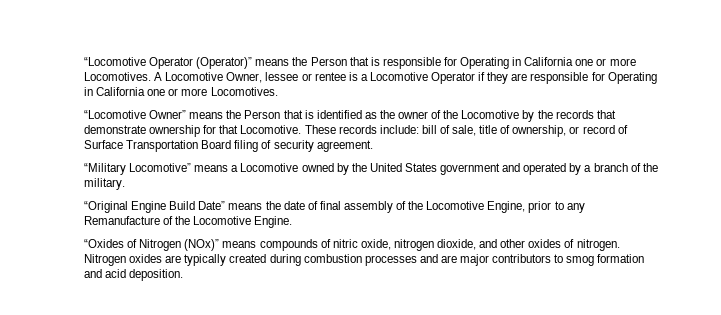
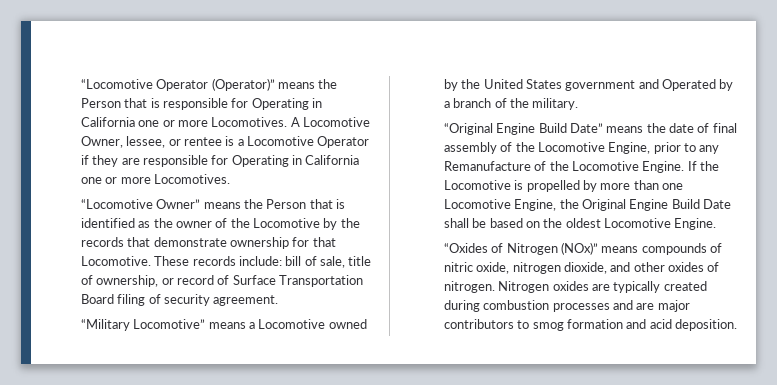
[265,72,299,81] lessee -> [126,136,166,148] lessee,
[523,163,567,175] operated -> [662,79,717,91] Operated
(293, 222) none -> [687,161,720,171] [443,180,684,192] [443,199,732,211] [443,218,717,230] If the Locomotive is propelled by more than one Locomotive Engine, the Original Engine Build Date shall be based on the oldest Locomotive Engine.

